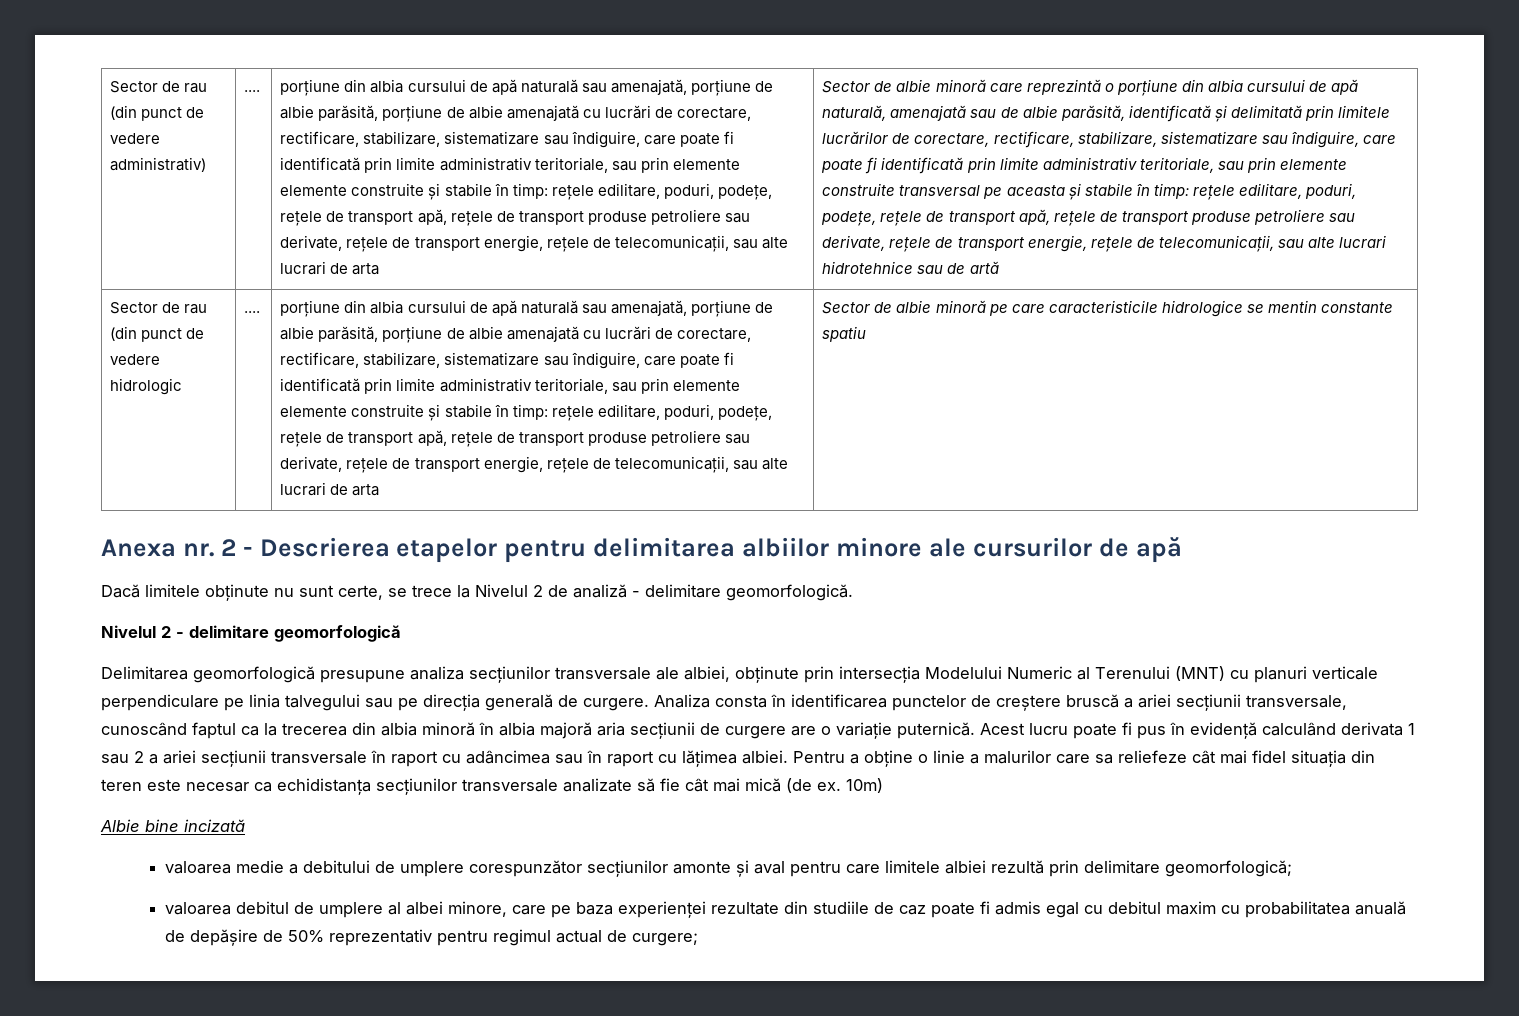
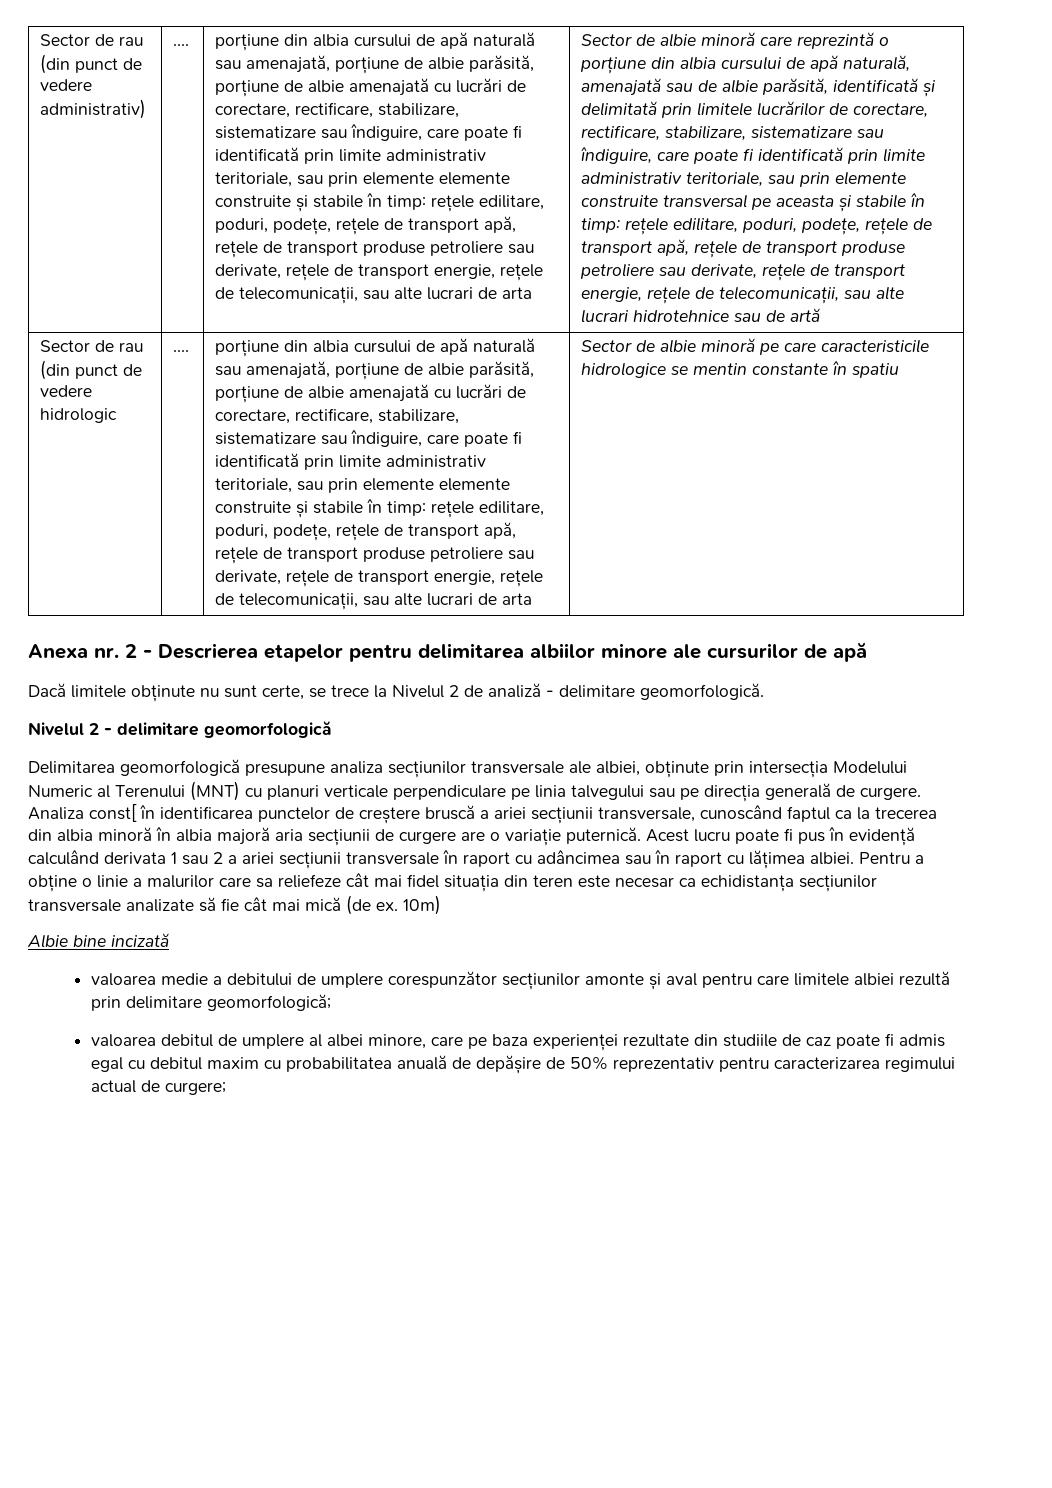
(1393, 307) none -> [833,361,848,375] în
[715,695,767,708] consta -> [89,804,137,822] const[
[493,929,552,946] regimul -> [773,1057,955,1072] caracterizarea regimului

